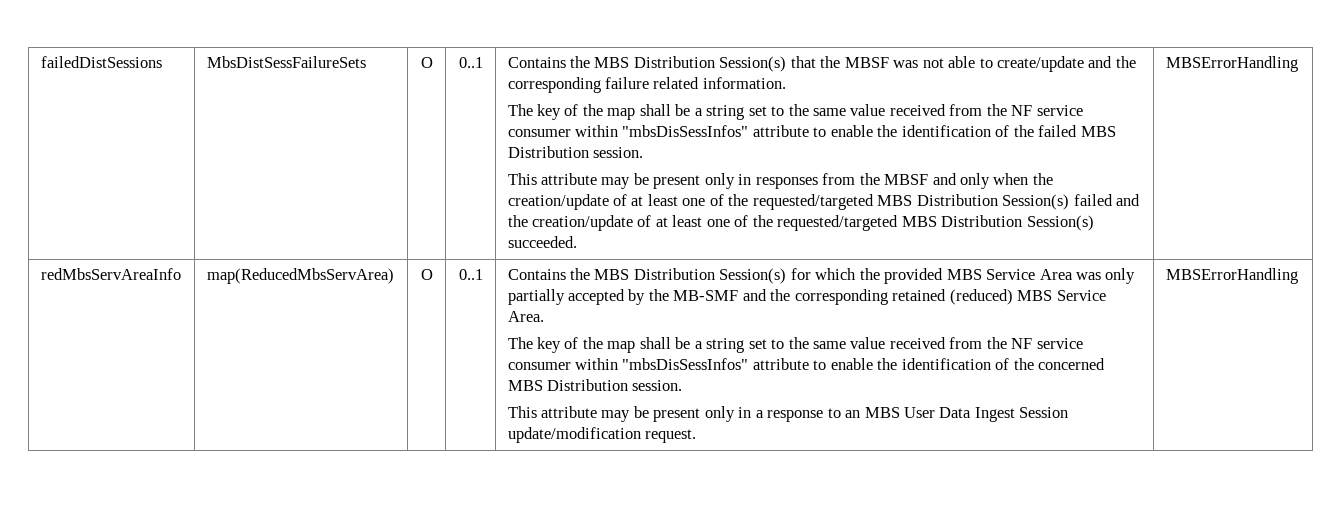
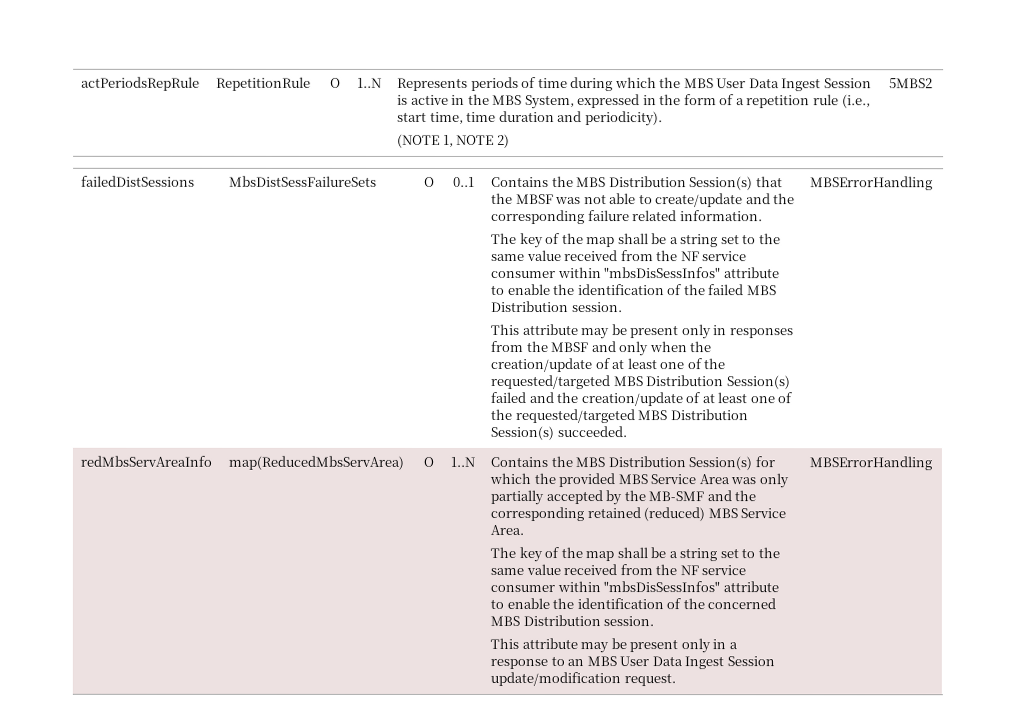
(40, 62) none -> [81,76,201,91] [216,76,312,91] [329,77,341,88] [357,77,382,88] [397,76,872,92] [397,93,871,110] [397,110,663,127] [397,133,510,149] [889,78,934,89] actPeriodsRepRule | RepetitionRule | O | 1..N | Represents periods of time during which the MBS User Data Ingest Session is active in the MBS System, expressed in the form of a repetition rule (i.e., start time, time duration and periodicity). // (NOTE 1, NOTE 2) | 5MBS2 //
[458,269,483,280] 0..1 -> [450,456,475,467] 1..N

